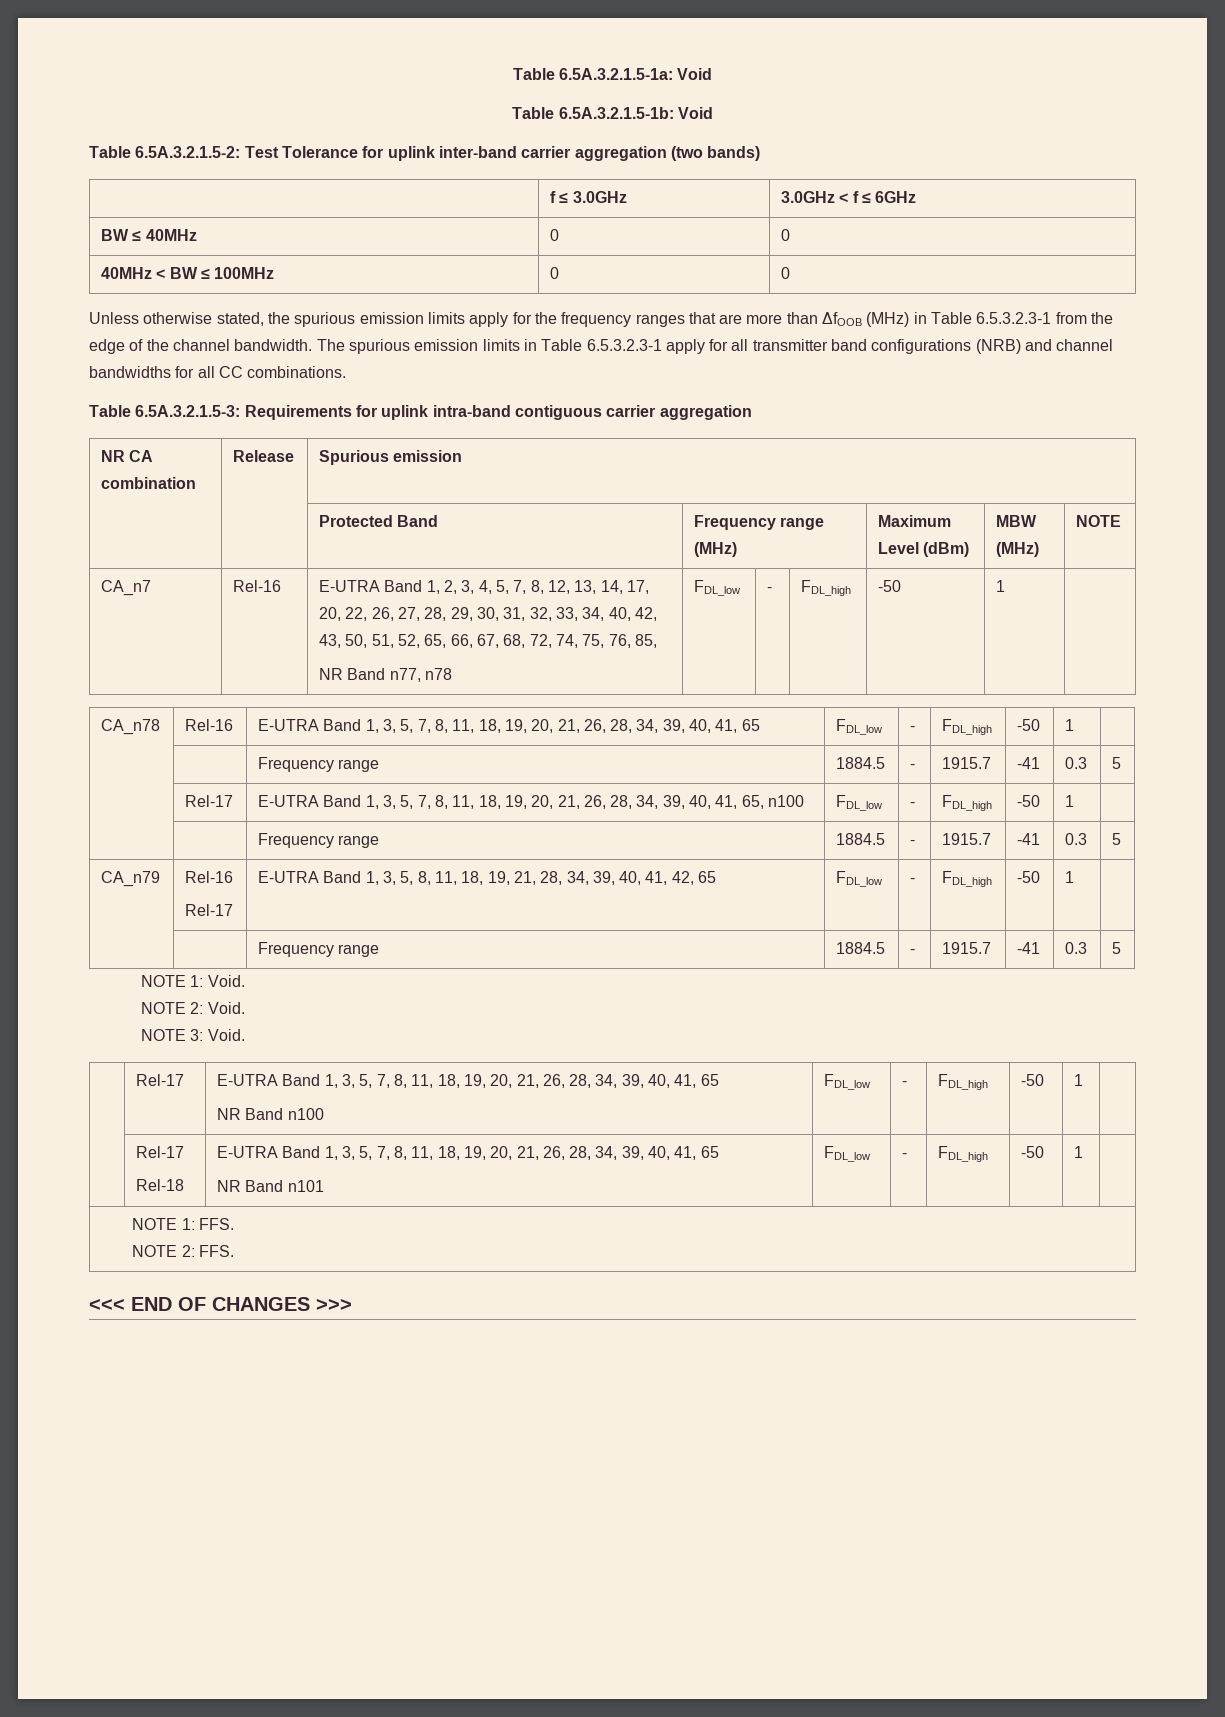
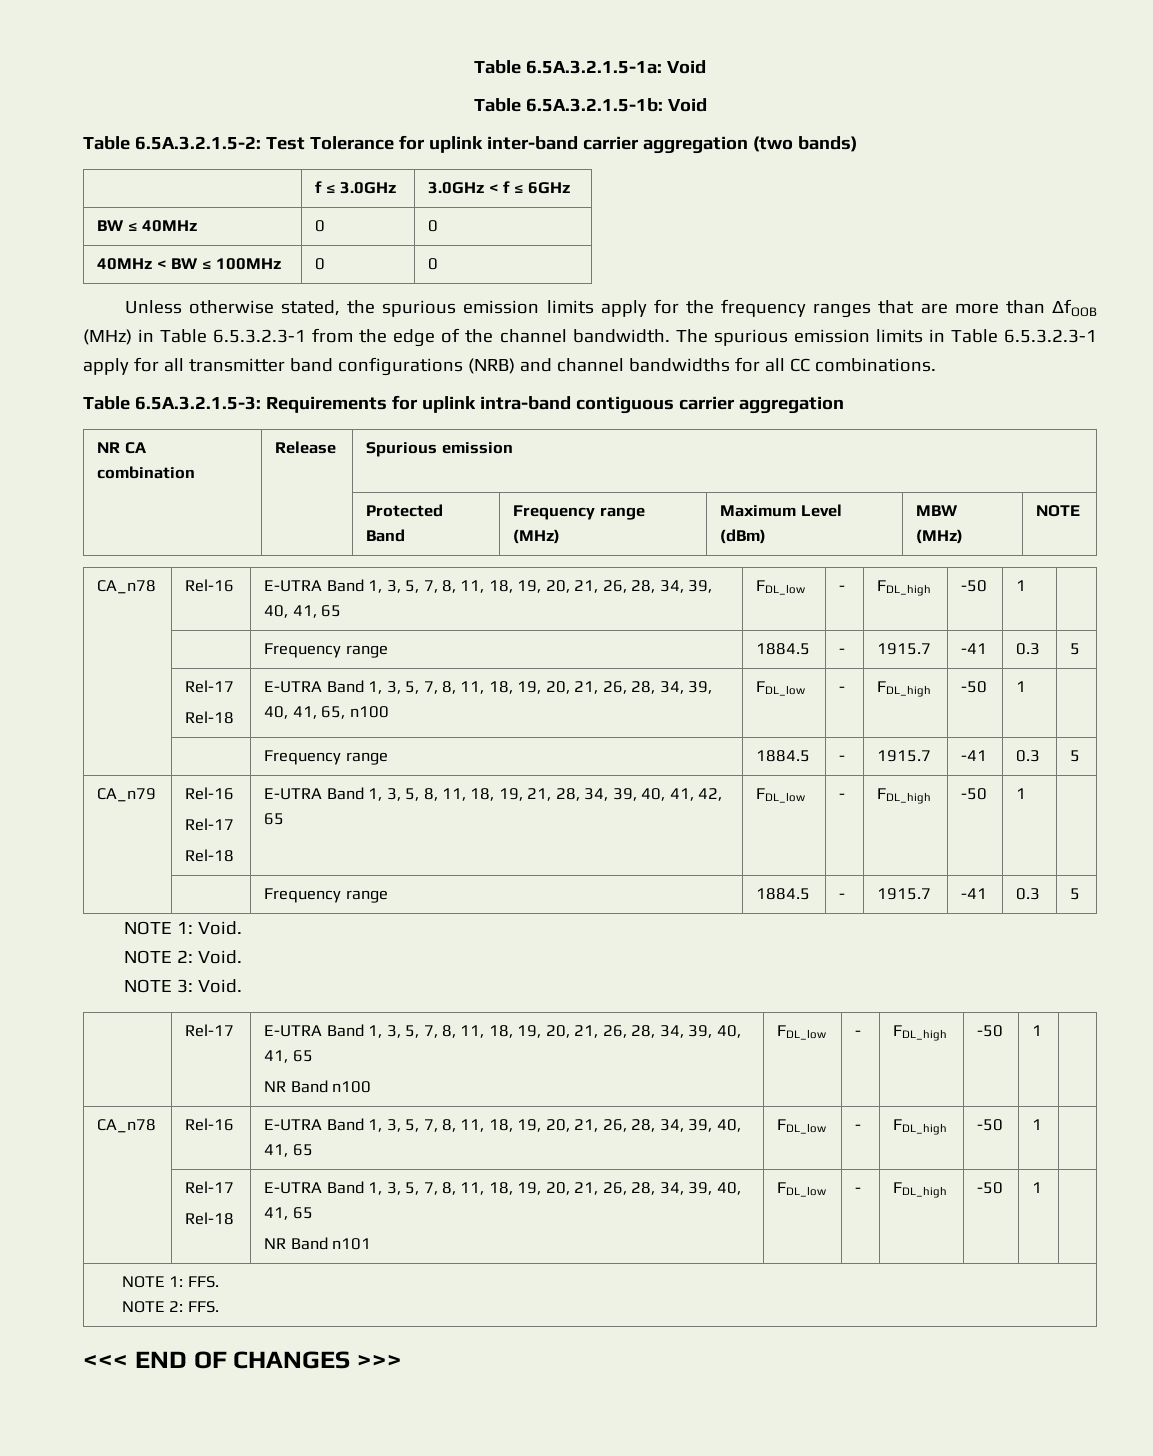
[101,580,152,596] [233,580,282,592] [319,580,649,594] [319,607,657,621] [319,634,657,648] [319,668,452,682] [694,580,741,596] [767,587,773,592] [801,580,852,596] [878,580,902,592] [996,580,1006,592] // CA_n7 | Rel-16 | E-UTRA Band 1, 2, 3, 4, 5, 7, 8, 12, 13, 14, 17, 20, 22, 26, 27, 28, 29, 30, 31, 32, 33, 34, 40, 42, 43, 50, 51, 52, 65, 66, 67, 68, 72, 74, 75, 76, 85, // NR Band n77, n78 | FDL_low | - | FDL_high | -50 | 1 | -> (1081, 511) none
(234, 801) none -> [185,711,235,724] // Rel-18
(234, 910) none -> [185,849,235,862] // Rel-18
(1084, 1080) none -> [97,1119,157,1133] [185,1118,235,1131] [264,1118,741,1132] [264,1144,313,1157] [777,1119,827,1134] [855,1124,862,1130] [893,1119,948,1135] [977,1119,1004,1131] [1032,1119,1043,1130] // CA_n78 | Rel-16 | E-UTRA Band 1, 3, 5, 7, 8, 11, 18, 19, 20, 21, 26, 28, 34, 39, 40, 41, 65 | FDL_low | - | FDL_high | -50 | 1 |

